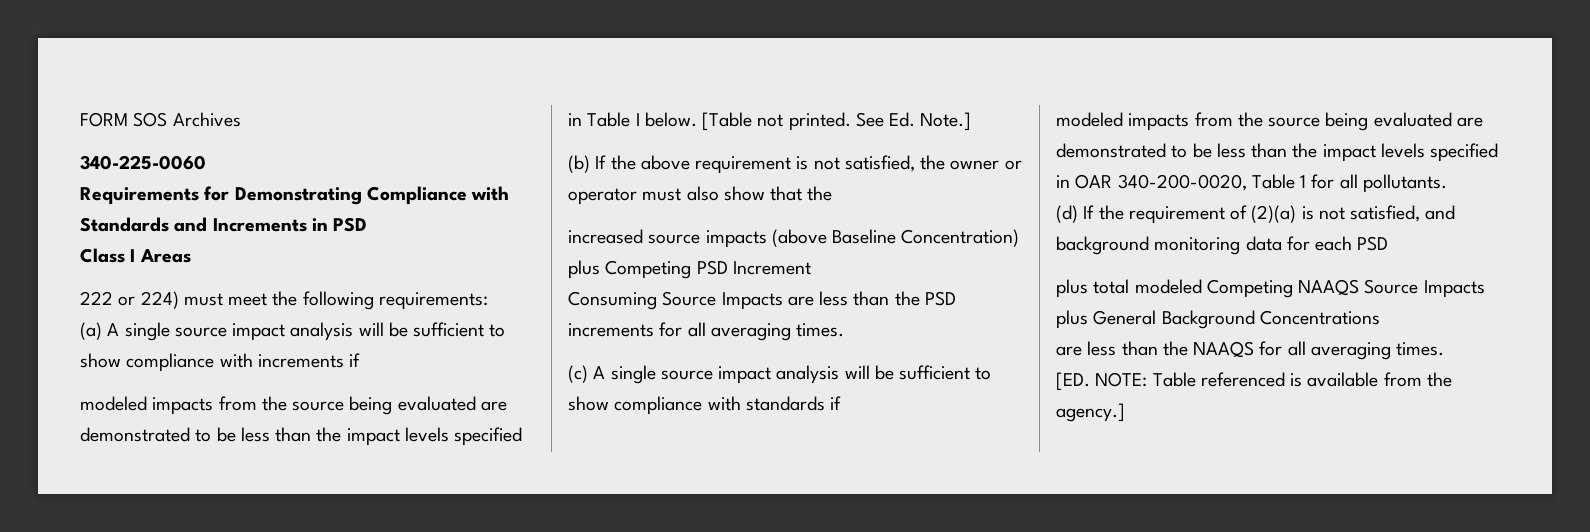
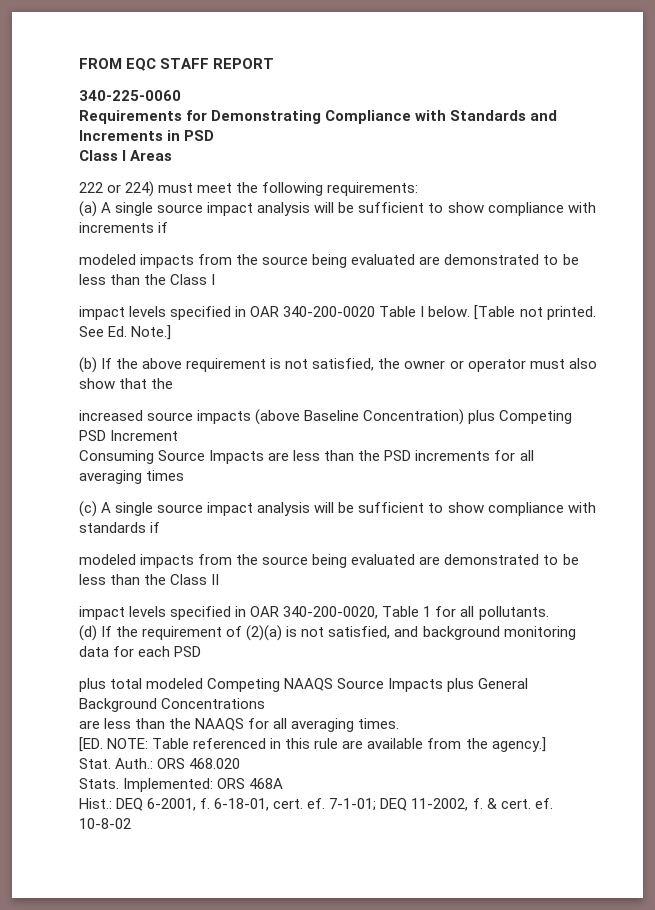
[80,112,241,127] FORM SOS Archives -> [79,58,275,71] FROM EQC STAFF REPORT
[346,427,523,446] [568,113,582,126] impact levels specified in -> [170,274,216,285] [79,306,376,320] Class I // impact levels specified in OAR 340-200-0020
[796,323,845,337] times. -> [146,470,185,481] times
(1318, 150) none -> [170,574,220,585] Class II //
[1290,373,1303,387] is -> [270,738,364,749] in this rule are
(1125, 412) none -> [79,758,241,769] [79,778,284,792] [79,798,553,811] [79,818,131,829] // Stat. Auth.: ORS 468.020 // Stats. Implemented: ORS 468A // Hist.: DEQ 6-2001, f. 6-18-01, cert. ef. 7-1-01; DEQ 11-2002, f. & cert. ef. 10-8-02

